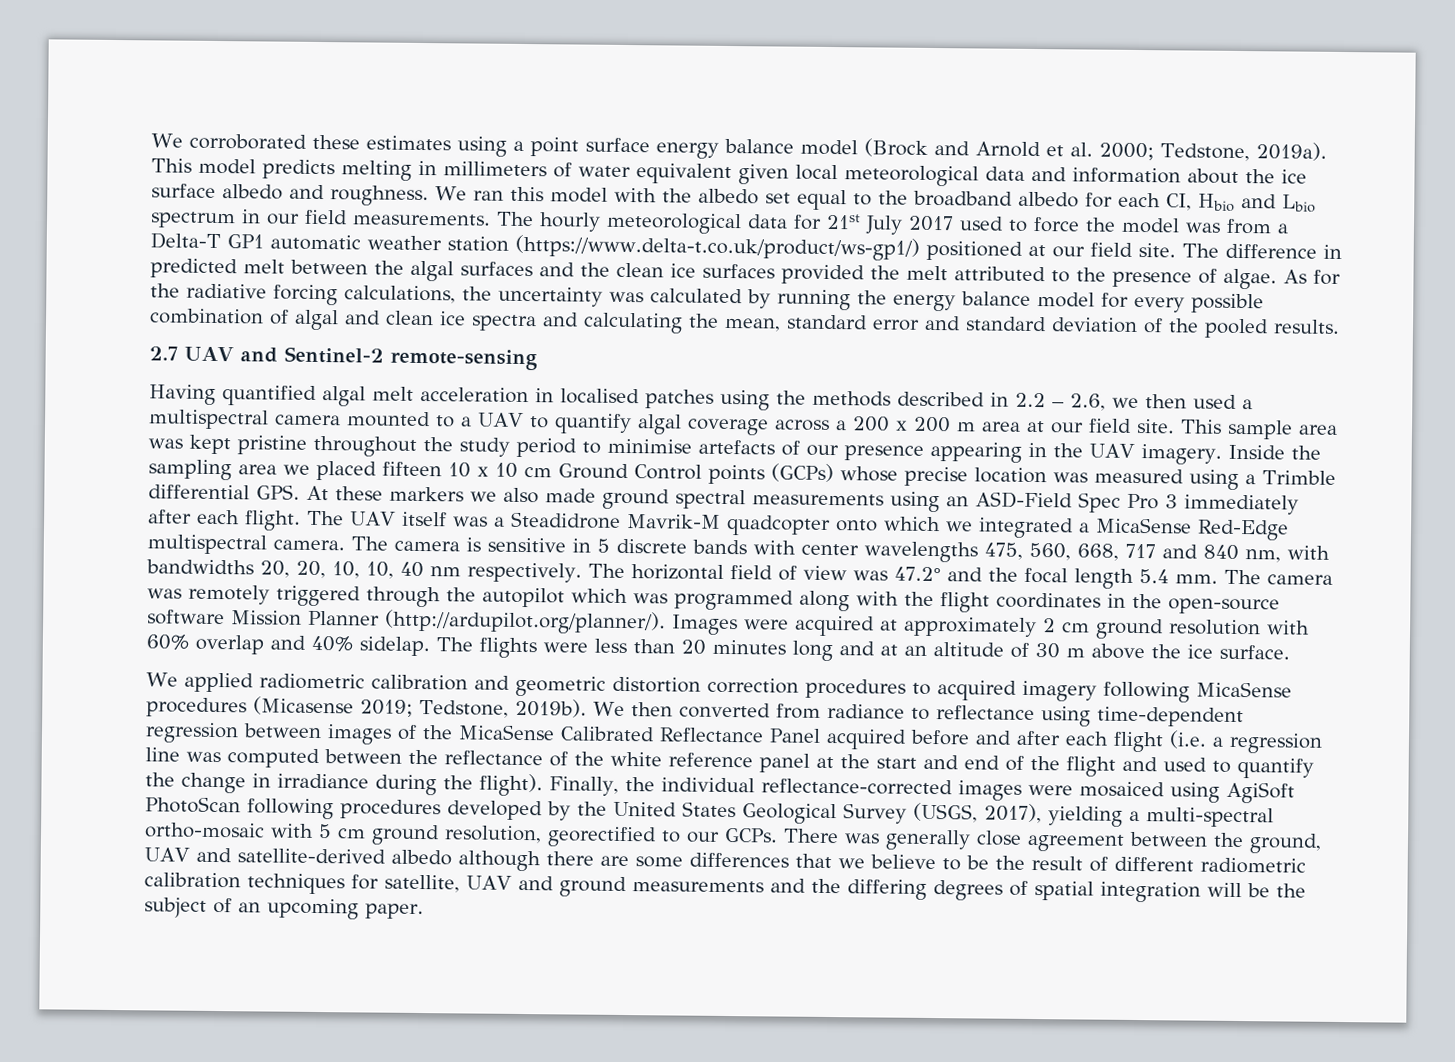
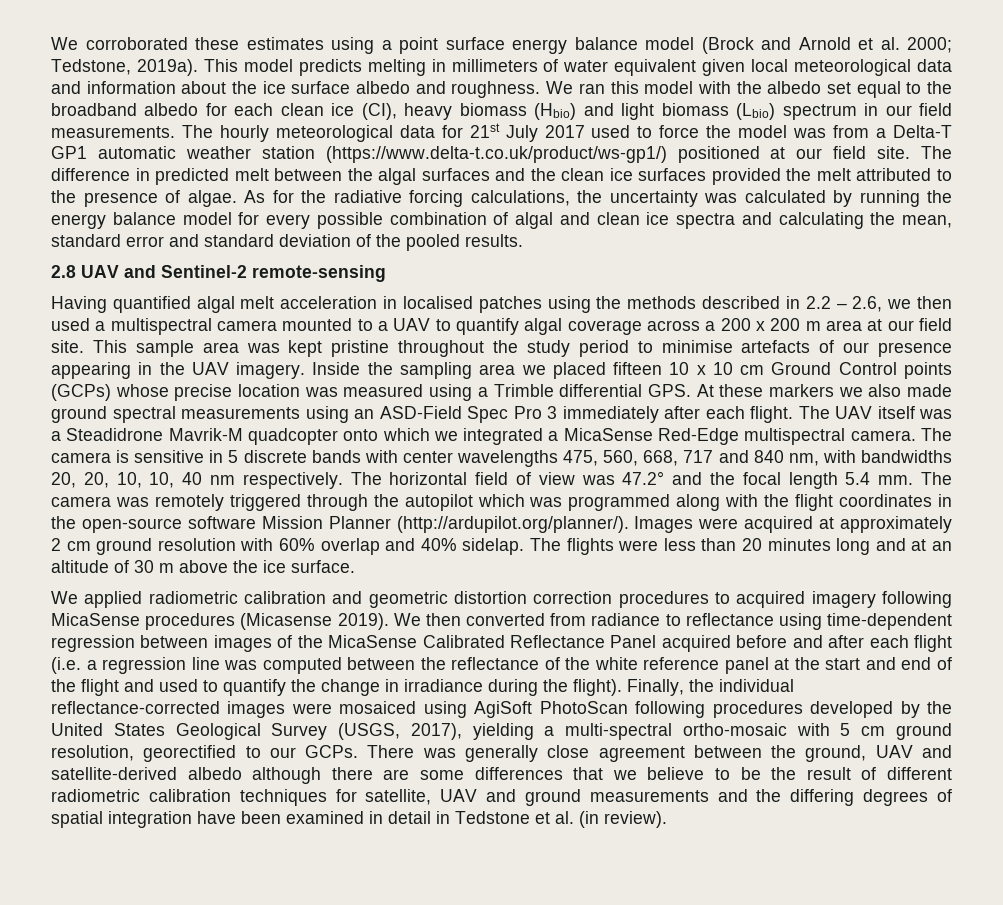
[1165,193,1316,213] CI, Hbio and Lbio -> [280,103,776,120] clean ice (CI), heavy biomass (Hbio) and light biomass (Lbio)
[149,346,178,361] 2.7 -> [51,265,76,278] 2.8
[360,698,587,718] 2019; Tedstone, 2019b). -> [337,613,389,630] 2019).
[1206,882,1306,898] [144,897,424,920] will be the subject of an upcoming paper. -> [197,811,667,828] have been examined in detail in Tedstone et al. (in review).

